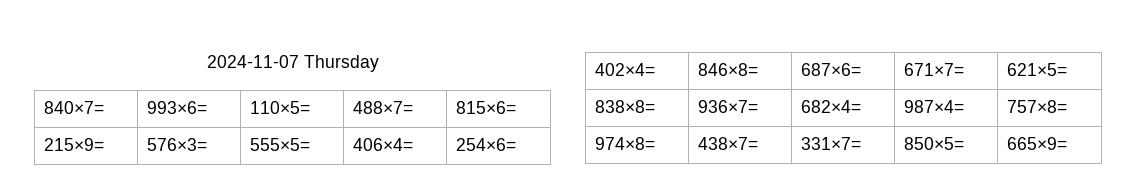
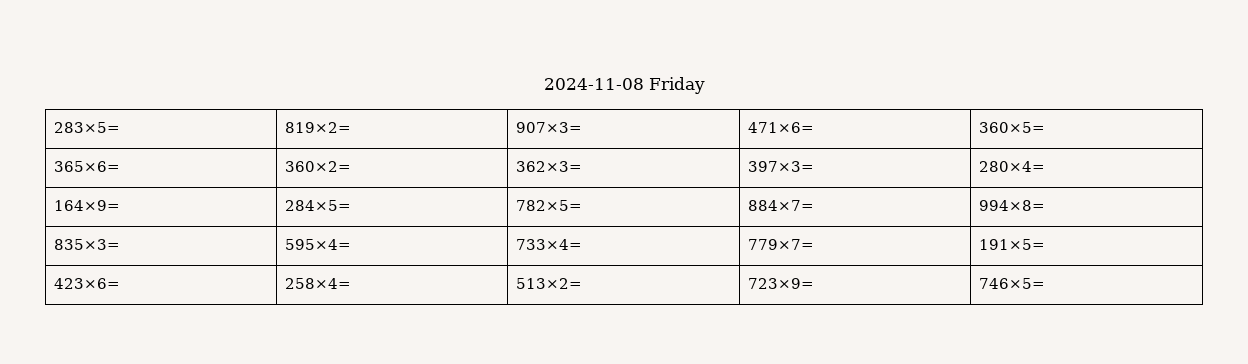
[206,55,379,72] [43,101,104,114] [146,101,207,114] [249,101,310,114] [352,101,413,114] [455,101,516,114] [43,138,104,151] [146,138,207,151] [249,138,310,151] [352,138,413,151] [455,138,516,151] [594,63,655,76] [697,63,758,76] [800,63,861,76] [903,63,964,76] [1006,63,1067,76] [594,100,655,113] [697,100,758,113] [800,100,861,113] [903,100,964,113] [1006,100,1067,113] [594,137,655,150] [697,137,758,150] [800,137,861,150] [903,137,964,150] [1006,137,1067,150] 2024-11-07 Thursday // 840×7= | 993×6= | 110×5= | 488×7= | 815×6= // 215×9= | 576×3= | 555×5= | 406×4= | 254×6= // 402×4= | 846×8= | 687×6= | 671×7= | 621×5= // 838×8= | 936×7= | 682×4= | 987×4= | 757×8= // 974×8= | 438×7= | 331×7= | 850×5= | 665×9= -> [543,77,705,94] [53,122,120,133] [284,122,351,133] [515,122,582,133] [747,122,814,133] [978,122,1045,133] [53,161,120,172] [284,161,351,172] [515,161,582,172] [747,161,814,172] [978,161,1045,172] [53,200,120,211] [284,200,351,211] [515,200,582,211] [747,200,814,211] [978,200,1045,211] [53,239,120,250] [284,239,351,250] [515,239,582,250] [747,239,814,250] [978,239,1045,250] [53,278,120,289] [284,278,351,289] [515,278,582,289] [747,278,814,289] [978,278,1045,289] 2024-11-08 Friday // 283×5= | 819×2= | 907×3= | 471×6= | 360×5= // 365×6= | 360×2= | 362×3= | 397×3= | 280×4= // 164×9= | 284×5= | 782×5= | 884×7= | 994×8= // 835×3= | 595×4= | 733×4= | 779×7= | 191×5= // 423×6= | 258×4= | 513×2= | 723×9= | 746×5=

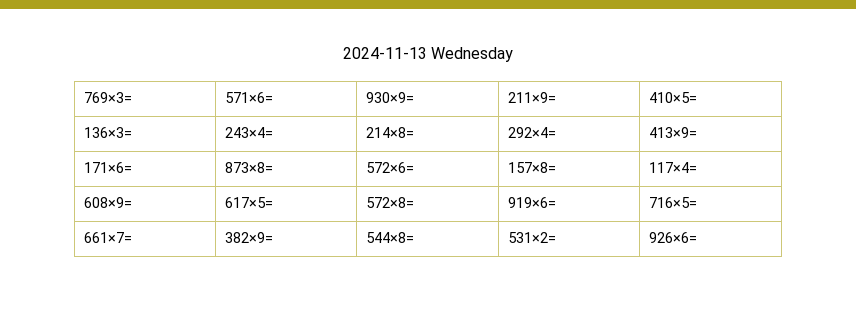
[543,77,705,94] [53,122,120,133] [284,122,351,133] [515,122,582,133] [747,122,814,133] [978,122,1045,133] [53,161,120,172] [284,161,351,172] [515,161,582,172] [747,161,814,172] [978,161,1045,172] [53,200,120,211] [284,200,351,211] [515,200,582,211] [747,200,814,211] [978,200,1045,211] [53,239,120,250] [284,239,351,250] [515,239,582,250] [747,239,814,250] [978,239,1045,250] [53,278,120,289] [284,278,351,289] [515,278,582,289] [747,278,814,289] [978,278,1045,289] 2024-11-08 Friday // 283×5= | 819×2= | 907×3= | 471×6= | 360×5= // 365×6= | 360×2= | 362×3= | 397×3= | 280×4= // 164×9= | 284×5= | 782×5= | 884×7= | 994×8= // 835×3= | 595×4= | 733×4= | 779×7= | 191×5= // 423×6= | 258×4= | 513×2= | 723×9= | 746×5= -> [342,47,514,62] [84,92,133,103] [225,92,274,103] [366,92,415,103] [508,92,557,103] [649,92,698,103] [84,127,133,138] [225,127,274,138] [366,127,415,138] [508,127,557,138] [649,127,698,138] [84,162,133,173] [225,162,274,173] [366,162,415,173] [508,162,557,173] [649,162,698,173] [84,197,133,208] [225,197,274,208] [366,197,415,208] [508,197,557,208] [649,197,698,208] [84,232,133,243] [225,232,274,243] [366,232,415,243] [508,232,557,243] [649,232,698,243] 2024-11-13 Wednesday // 769×3= | 571×6= | 930×9= | 211×9= | 410×5= // 136×3= | 243×4= | 214×8= | 292×4= | 413×9= // 171×6= | 873×8= | 572×6= | 157×8= | 117×4= // 608×9= | 617×5= | 572×8= | 919×6= | 716×5= // 661×7= | 382×9= | 544×8= | 531×2= | 926×6=

